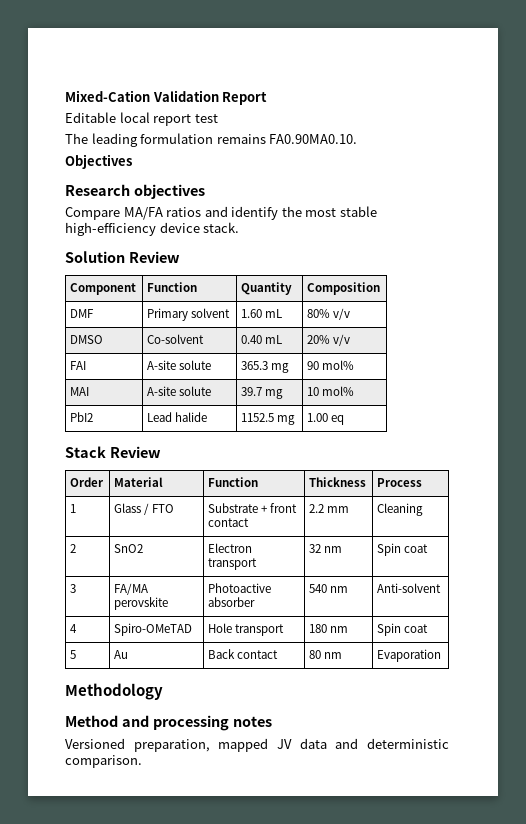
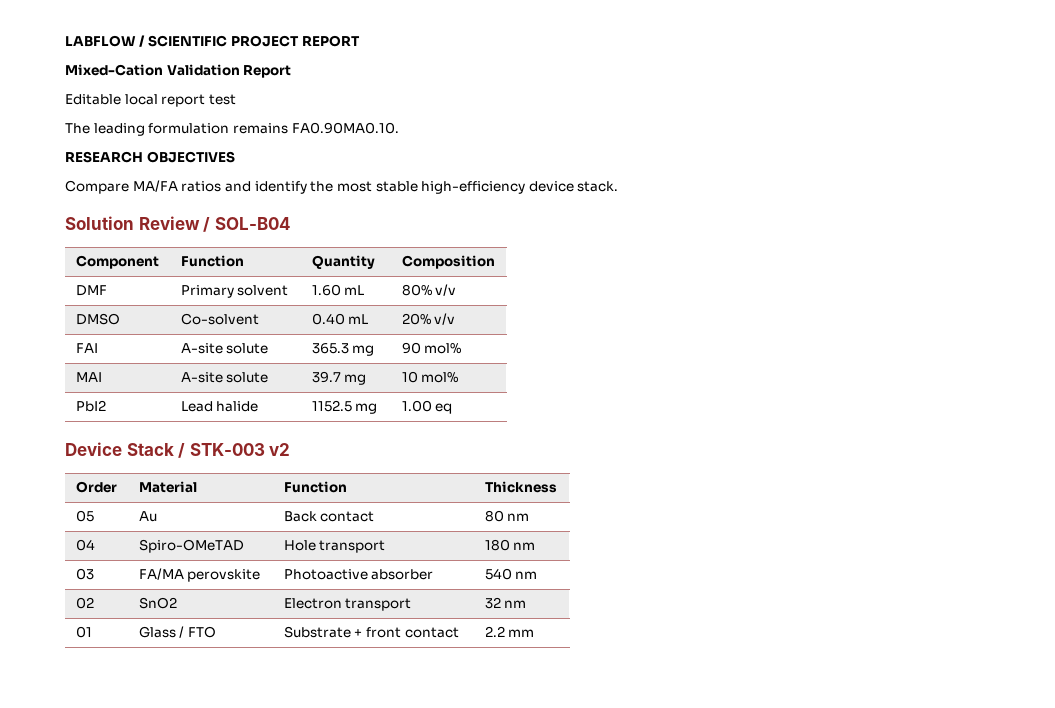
(65, 96) none -> [65,35,360,47] LABFLOW / SCIENTIFIC PROJECT REPORT //
[65,154,132,169] [65,184,205,199] Objectives // Research objectives -> [65,151,235,163] RESEARCH OBJECTIVES
(180, 257) none -> [203,217,291,232] / SOL-B04
[65,446,161,458] Stack Review -> [65,442,291,458] Device Stack / STK-003 v2
[377,478,423,487] [70,504,77,513] | Process // 1 -> [75,510,94,522] [138,511,157,522] [283,511,375,522] [484,510,530,522] [75,539,95,551] [138,539,244,553] [283,540,386,553] [484,539,536,551] [75,568,94,580] [138,568,261,582] [283,569,434,580] [484,568,538,580] [75,597,94,609] [138,597,177,609] [283,598,412,611] [484,597,527,609] [75,626,92,638] // 05 | Au | Back contact | 80 nm // 04 | Spiro-OMeTAD | Hole transport | 180 nm // 03 | FA/MA perovskite | Photoactive absorber | 540 nm // 02 | SnO2 | Electron transport | 32 nm // 01
[377,503,424,516] [70,544,77,553] [114,544,144,553] [208,543,253,553] [208,558,258,570] [309,544,343,553] [377,543,429,556] [70,584,77,593] [114,583,149,595] [114,597,169,610] [208,583,272,593] [208,597,256,607] [309,584,349,593] [377,583,442,593] [70,624,78,633] [114,623,193,636] [208,623,285,636] [309,624,349,633] [377,623,429,636] [70,650,77,659] [114,650,129,659] [208,649,279,659] [309,650,343,659] [377,649,442,662] [65,683,163,700] [65,715,272,731] [65,738,449,752] [65,755,142,768] | Cleaning // 2 | SnO2 | Electron transport | 32 nm | Spin coat // 3 | FA/MA perovskite | Photoactive absorber | 540 nm | Anti-solvent // 4 | Spiro-OMeTAD | Hole transport | 180 nm | Spin coat // 5 | Au | Back contact | 80 nm | Evaporation // Methodology // Method and processing notes // Versioned preparation, mapped JV data and deterministic comparison. -> (535, 633) none

